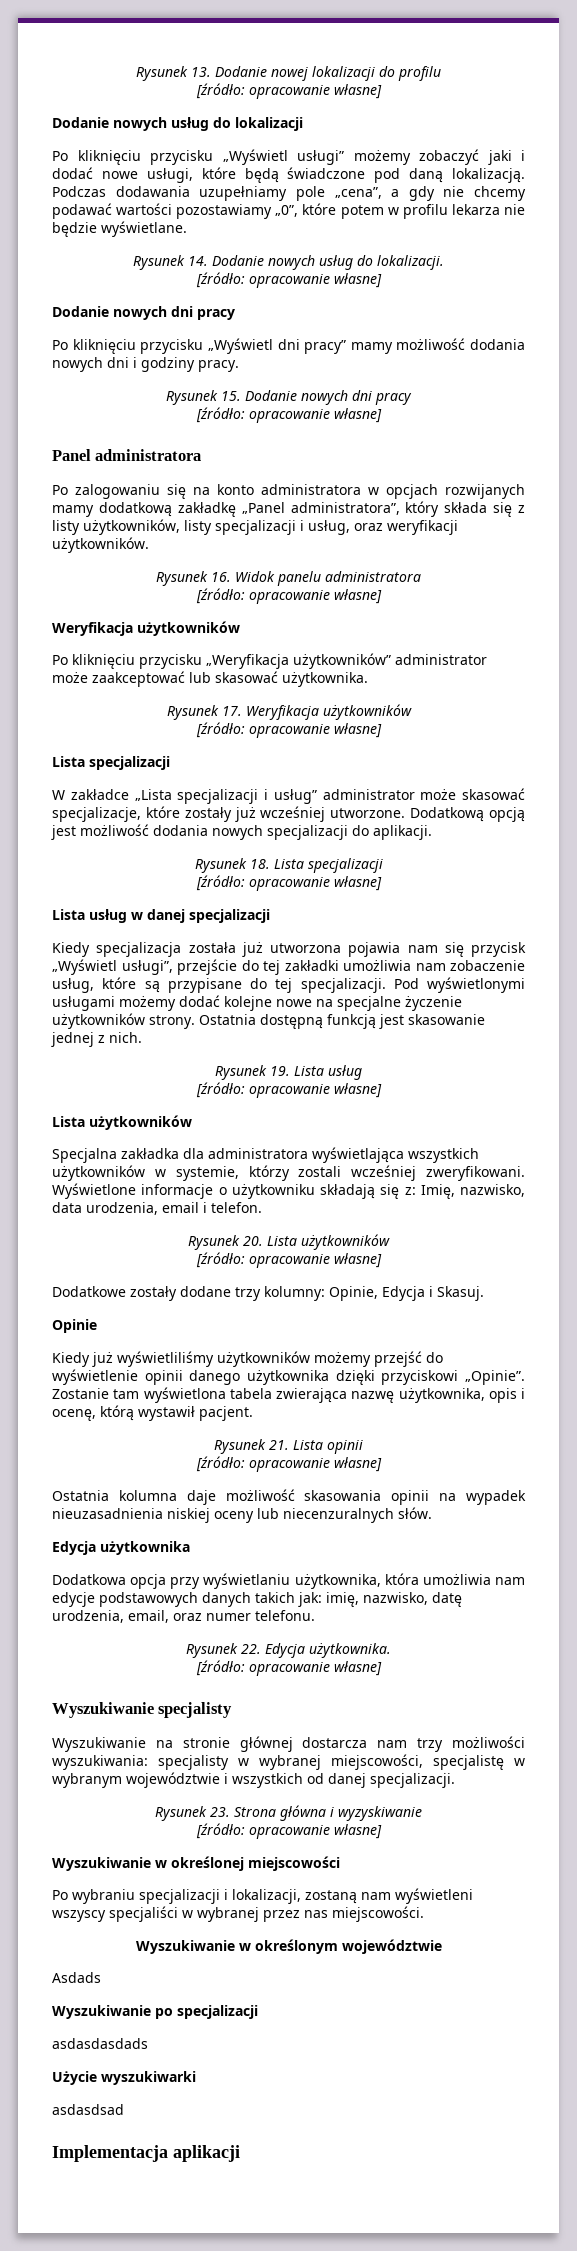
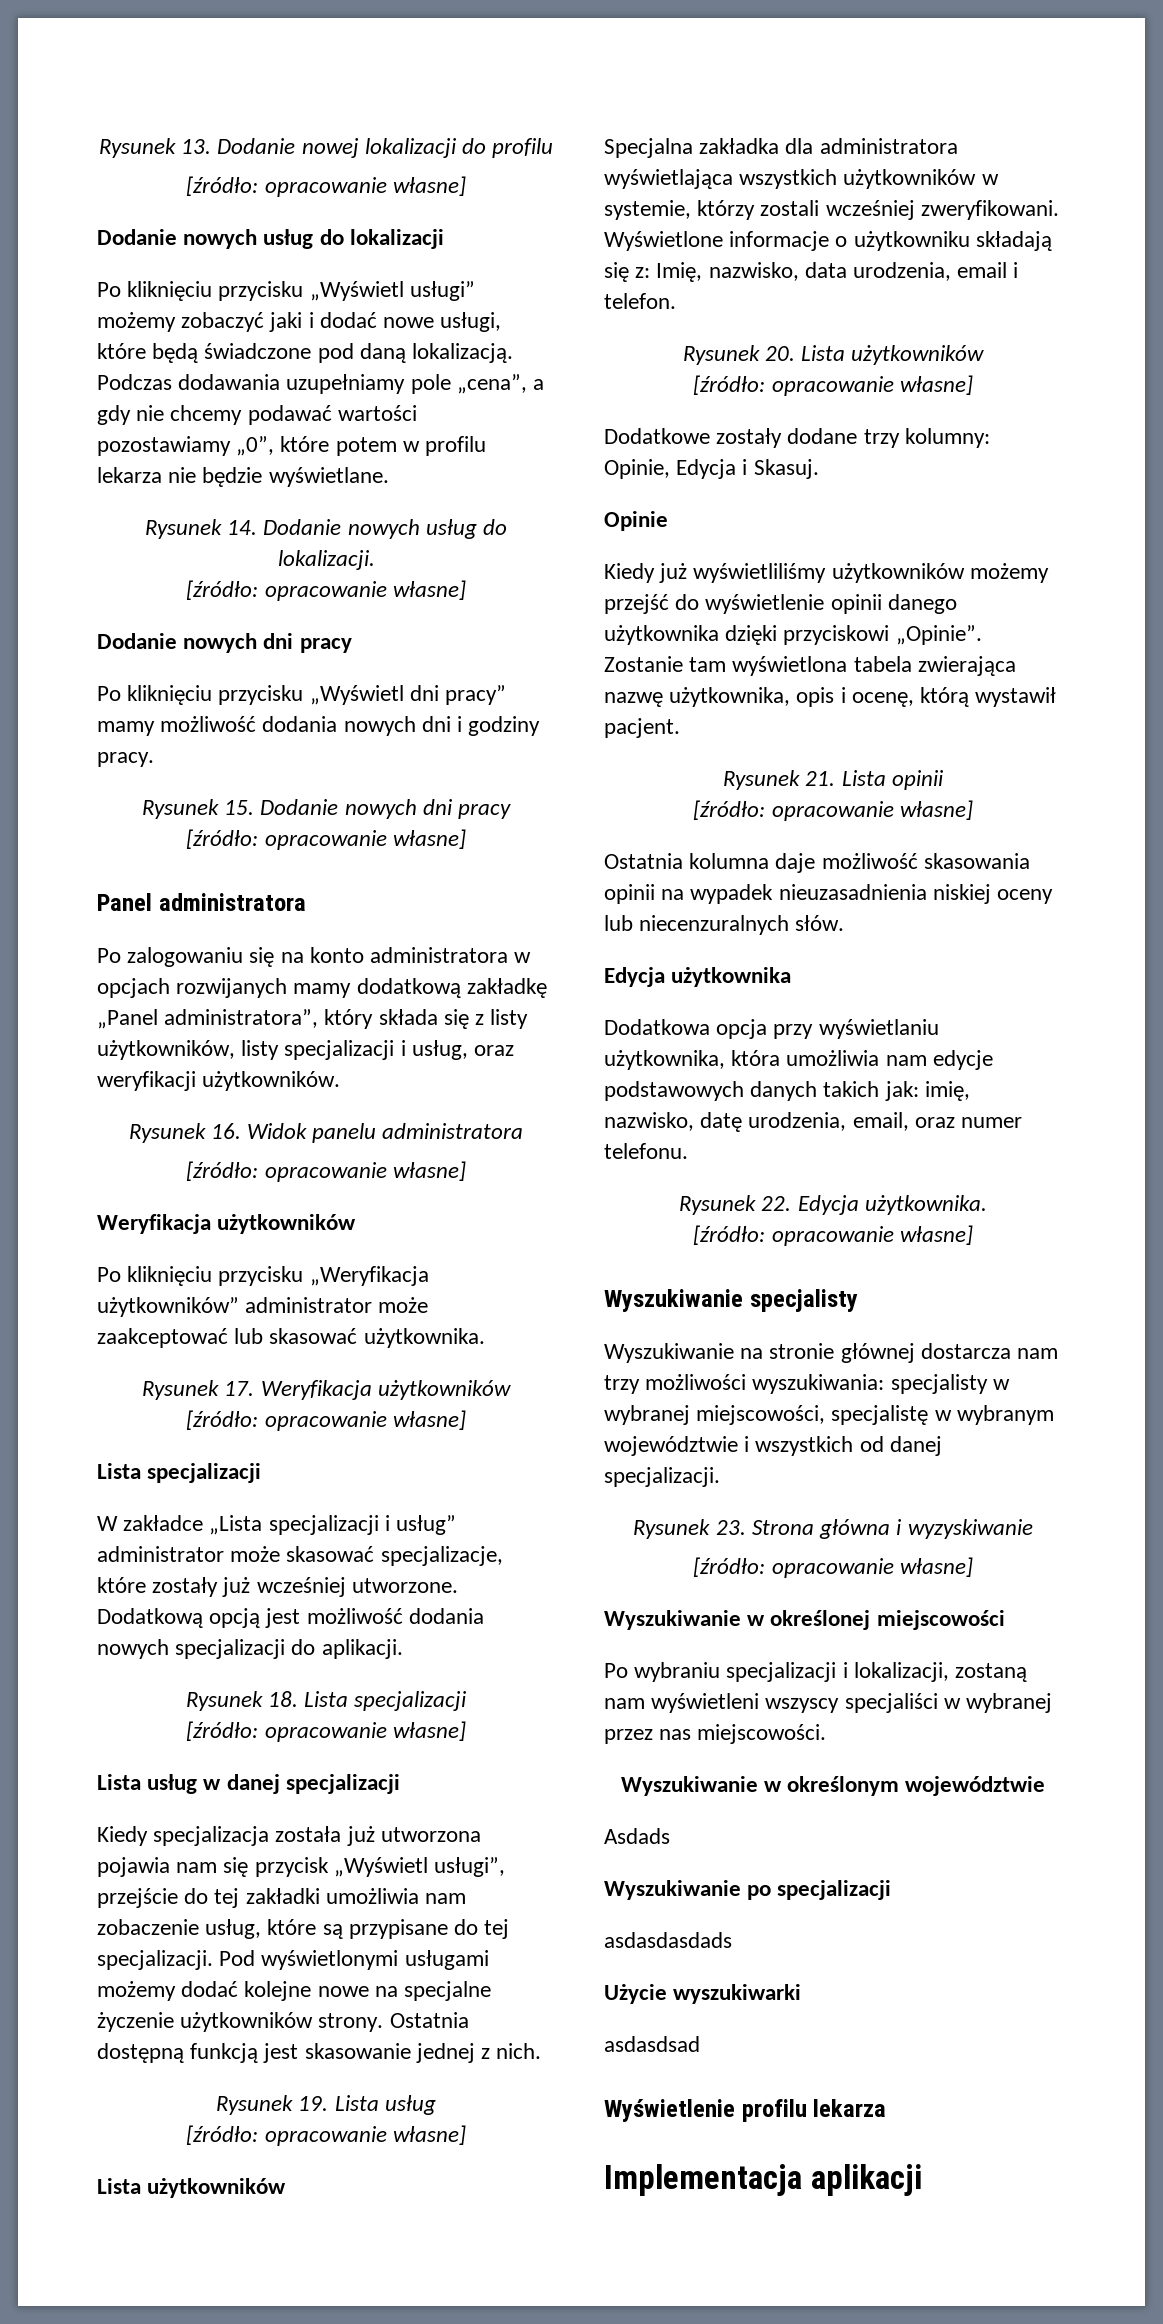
(124, 2109) none -> [604,2099,887,2122] // Wyświetlenie profilu lekarza

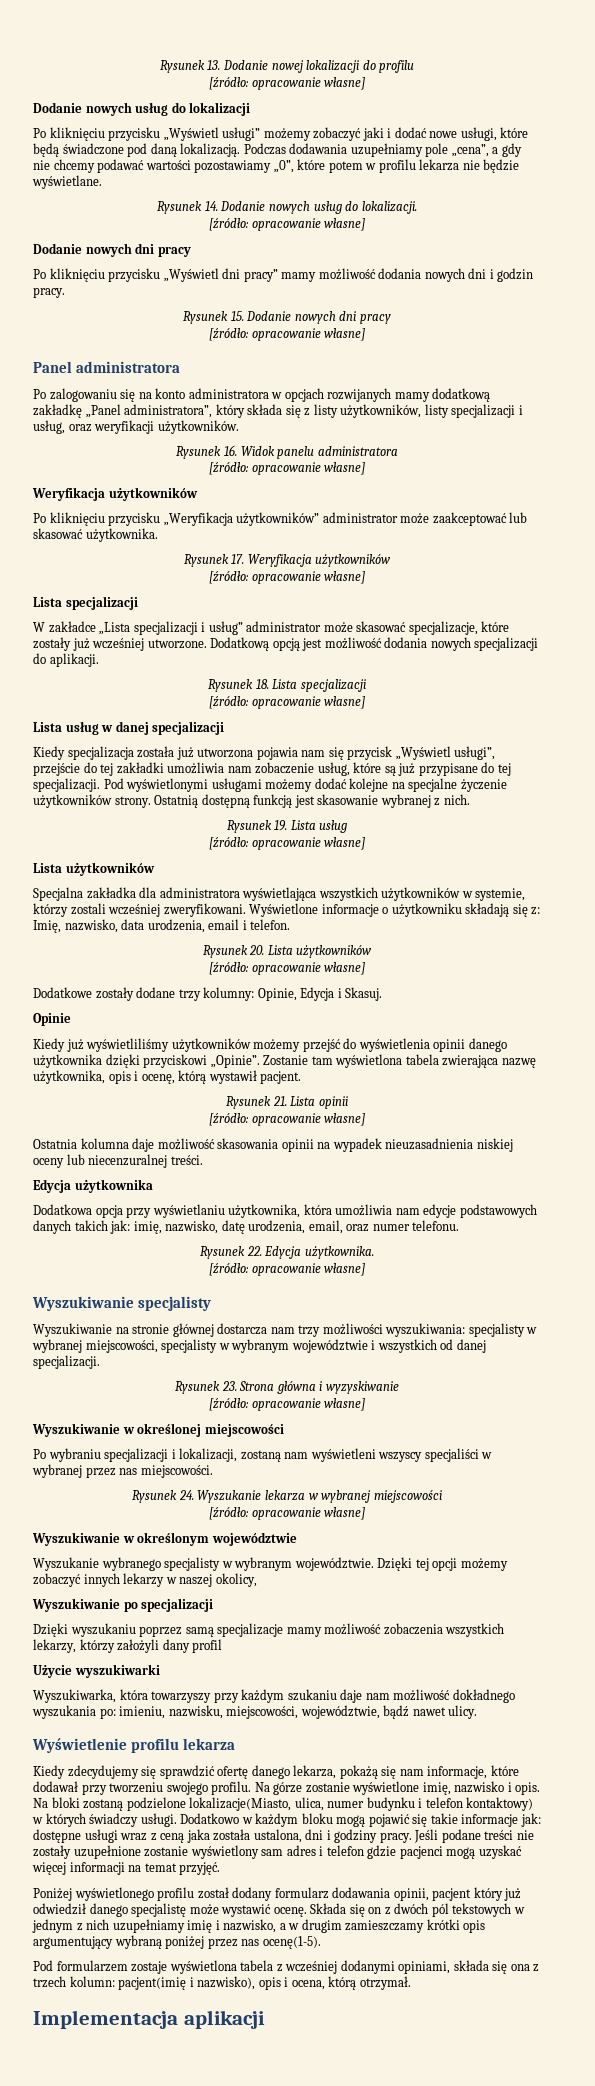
[468,716,541,736] godziny -> [497,268,534,282] godzin
(343, 1931) none -> [398,763,416,776] już
[317,1986,369,1997] nowe -> (389, 785) none
[389,2012,469,2028] Ostatnia -> [154,795,199,808] Ostatnią
[415,2043,475,2063] jednej -> [380,794,431,808] wybranej
[705,594,825,614] wyświetlenie -> [358,1038,430,1052] wyświetlenia
[639,915,845,935] niecenzuralnych słów. -> [88,1154,203,1168] niecenzuralnej treści.
[831,1405,929,1425] specjalistę -> [161,1339,218,1353] specjalisty
[620,1776,1046,1796] [604,1828,670,1844] [604,1880,892,1900] [604,1932,732,1948] [604,1984,802,2004] [604,2036,700,2052] [604,2099,887,2122] Wyszukiwanie w określonym województwie // Asdads // Wyszukiwanie po specjalizacji // asdasdasdads // Użycie wyszukiwarki // asdasdsad // Wyświetlenie profilu lekarza -> [132,1490,442,1503] [208,1507,366,1520] [32,1532,297,1546] [33,1557,508,1571] [33,1573,257,1587] [32,1598,214,1612] [33,1623,505,1637] [33,1639,223,1653] [33,1664,160,1678] [33,1689,515,1703] [32,1705,478,1719] [32,1738,236,1753] [33,1765,519,1779] [33,1781,541,1795] [33,1797,534,1811] [32,1813,541,1827] [33,1829,534,1843] [33,1845,522,1859] [32,1862,221,1875] [33,1887,522,1901] [33,1903,525,1917] [32,1919,486,1933] [33,1935,321,1949] [33,1960,540,1974] [33,1976,411,1990] Rysunek 24. Wyszukanie lekarza w wybranej miejscowości // [źródło: opracowanie własne] // Wyszukiwanie w określonym województwie // Wyszukanie wybranego specjalisty w wybranym województwie. Dzięki tej opcji możemy zobaczyć innych lekarzy w naszej okolicy, // Wyszukiwanie po specjalizacji // Dzięki wyszukaniu poprzez samą specjalizacje mamy możliwość zobaczenia wszystkich lekarzy, którzy założyli dany profil // Użycie wyszukiwarki // Wyszukiwarka, która towarzyszy przy każdym szukaniu daje nam możliwość dokładnego wyszukania po: imieniu, nazwisku, miejscowości, województwie, bądź nawet ulicy. // Wyświetlenie profilu lekarza // Kiedy zdecydujemy się sprawdzić ofertę danego lekarza, pokażą się nam informacje, które dodawał przy tworzeniu swojego profilu. Na górze zostanie wyświetlone imię, nazwisko i opis. Na bloki zostaną podzielone lokalizacje(Miasto, ulica, numer budynku i telefon kontaktowy) w których świadczy usługi. Dodatkowo w każdym bloku mogą pojawić się takie informacje jak: dostępne usługi wraz z ceną jaka została ustalona, dni i godziny pracy. Jeśli podane treści nie zostały uzupełnione zostanie wyświetlony sam adres i telefon gdzie pacjenci mogą uzyskać więcej informacji na temat przyjęć. // Poniżej wyświetlonego profilu został dodany formularz dodawania opinii, pacjent który już odwiedził danego specjalistę może wystawić ocenę. Składa się on z dwóch pól tekstowych w jednym z nich uzupełniamy imię i nazwisko, a w drugim zamieszczamy krótki opis argumentujący wybraną poniżej przez nas ocenę(1-5). // Pod formularzem zostaje wyświetlona tabela z wcześniej dodanymi opiniami, składa się ona z trzech kolumn: pacjent(imię i nazwisko), opis i ocena, którą otrzymał.

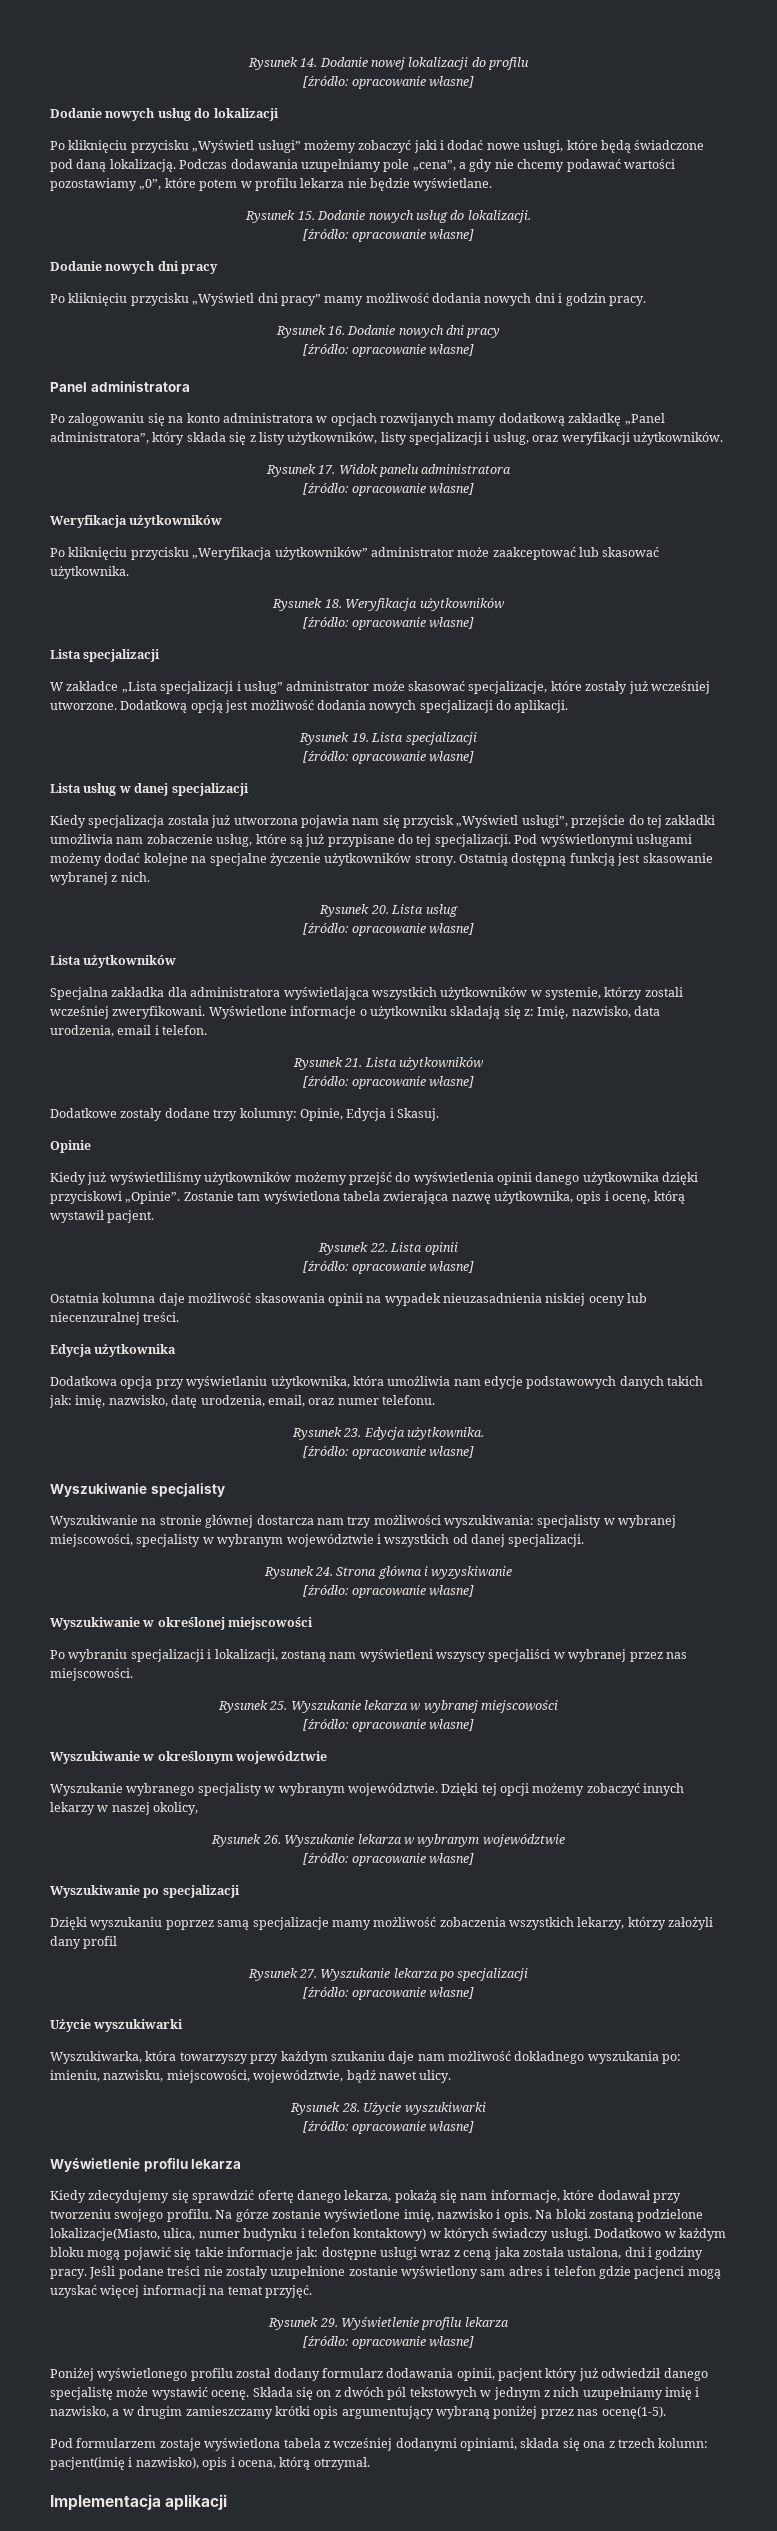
[159,60,221,73] Rysunek 13. -> [247,57,318,70] Rysunek 14.
[204,201,218,211] 14. -> [297,211,315,220] 15.
[230,311,244,321] 15. -> [327,326,345,335] 16.
[223,445,237,456] 16. -> [318,465,336,474] 17.
[231,554,245,564] 17. -> [324,599,342,608] 18.
[255,679,269,689] 18. -> [351,733,369,742] 19.
[274,820,288,831] 19. -> [370,905,389,914] 20.
[249,945,265,955] 20. -> [344,1058,363,1067] 21.
[272,1096,287,1106] 21. -> [369,1243,388,1252] 22.
[246,1246,262,1256] 22. -> [343,1428,362,1437] 23.
[221,1381,237,1391] 23. -> [314,1567,333,1576] 24.
[178,1490,194,1500] 24. -> [269,1701,288,1710] 25.
(257, 1580) none -> [211,1834,565,1847] [302,1853,475,1866] // Rysunek 26. Wyszukanie lekarza w wybranym województwie // [źródło: opracowanie własne]
(223, 1646) none -> [247,1968,529,1981] [302,1987,475,2000] // Rysunek 27. Wyszukanie lekarza po specjalizacji // [źródło: opracowanie własne]
(478, 1712) none -> [290,2102,486,2115] [302,2121,475,2134] // Rysunek 28. Użycie wyszukiwarki // [źródło: opracowanie własne]
(221, 1868) none -> [268,2317,509,2330] [302,2336,475,2349] // Rysunek 29. Wyświetlenie profilu lekarza // [źródło: opracowanie własne]

